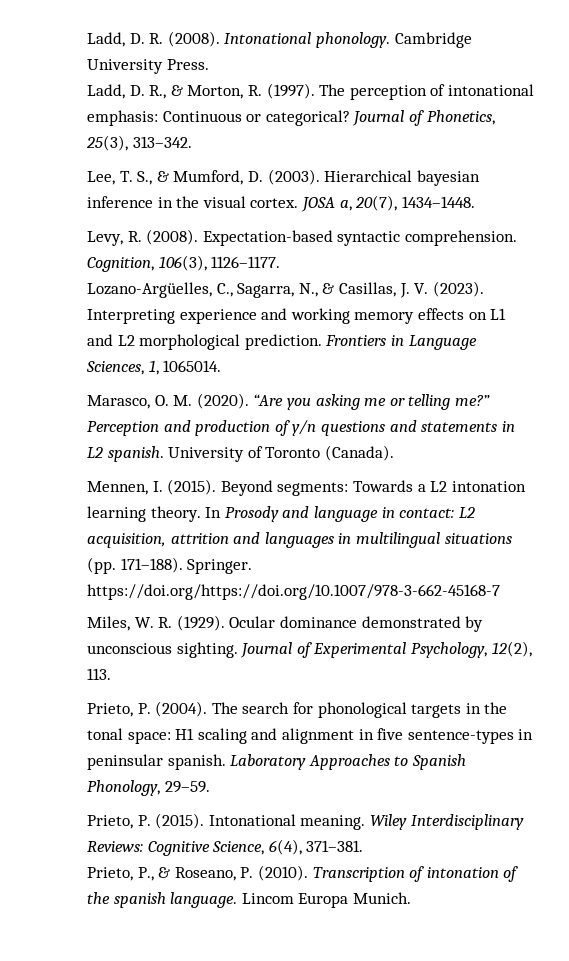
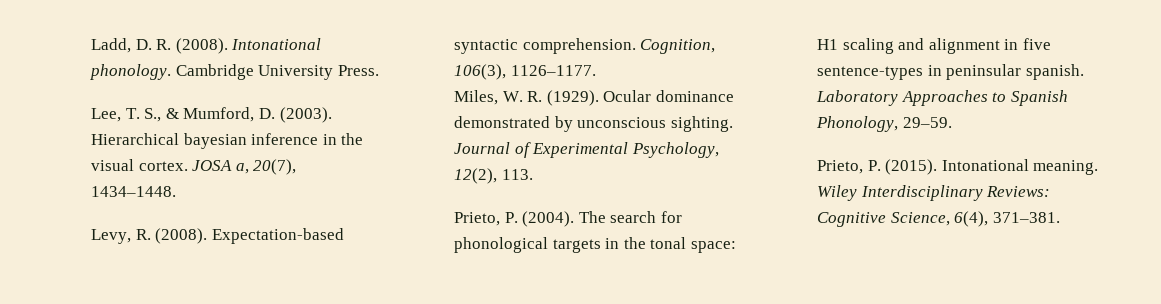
[87,83,534,100] [87,110,495,126] [86,135,192,151] // Ladd, D. R., & Morton, R. (1997). The perception of intonational emphasis: Continuous or categorical? Journal of Phonetics, 25(3), 313–342. -> (379, 70) none
[87,281,484,298] [87,308,507,324] [87,334,477,350] [86,360,222,375] [87,393,490,410] [87,420,515,436] [87,445,394,462] [87,479,526,496] [87,506,475,522] [87,532,512,548] [87,557,253,574] [87,584,501,600] // Lozano-Argüelles, C., Sagarra, N., & Casillas, J. V. (2023). Interpreting experience and working memory effects on L1 and L2 morphological prediction. Frontiers in Language Sciences, 1, 1065014. // Marasco, O. M. (2020). “Are you asking me or telling me?” Perception and production of y/n questions and statements in L2 spanish. University of Toronto (Canada). // Mennen, I. (2015). Beyond segments: Towards a L2 intonation learning theory. In Prosody and language in contact: L2 acquisition, attrition and languages in multilingual situations (pp. 171–188). Springer. https://doi.org/https://doi.org/10.1007/978-3-662-45168-7 -> (596, 70) none
[87,865,519,882] [87,892,411,908] // Prieto, P., & Roseano, P. (2010). Transcription of intonation of the spanish language. Lincom Europa Munich. -> (1060, 217) none

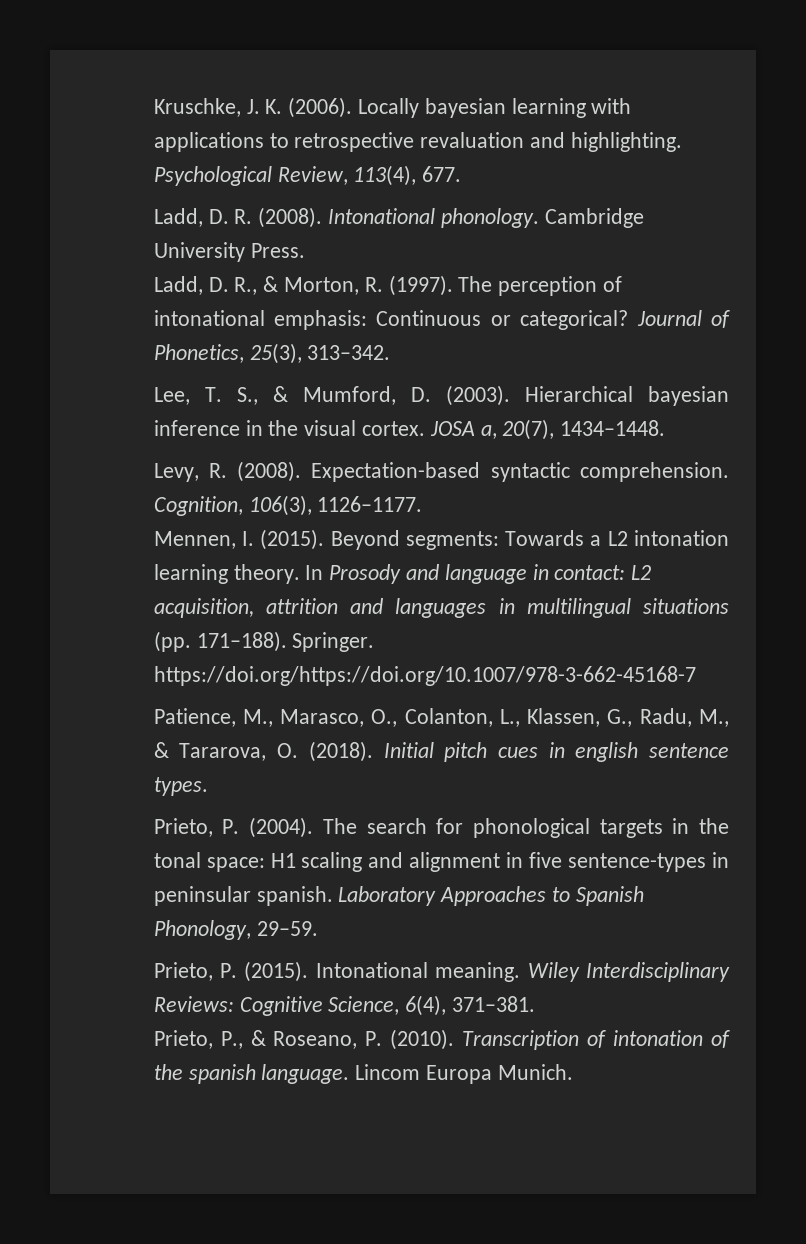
(90, 45) none -> [153,97,632,118] [153,132,682,152] [153,165,462,186] Kruschke, J. K. (2006). Locally bayesian learning with applications to retrospective revaluation and highlighting. Psychological Review, 113(4), 677. //
(379, 70) none -> [153,275,622,296] [153,310,730,330] [153,343,391,364] // Ladd, D. R., & Morton, R. (1997). The perception of intonational emphasis: Continuous or categorical? Journal of Phonetics, 25(3), 313–342.
[453,90,734,106] [453,116,733,132] [453,142,719,158] [453,168,533,184] Miles, W. R. (1929). Ocular dominance demonstrated by unconscious sighting. Journal of Experimental Psychology, 12(2), 113. -> [153,529,729,550] [153,564,652,584] [153,598,729,618] [153,631,375,652] [153,666,696,686] [153,708,729,727] [153,741,729,762] [153,777,208,796] Mennen, I. (2015). Beyond segments: Towards a L2 intonation learning theory. In Prosody and language in contact: L2 acquisition, attrition and languages in multilingual situations (pp. 171–188). Springer. https://doi.org/https://doi.org/10.1007/978-3-662-45168-7 // Patience, M., Marasco, O., Colanton, L., Klassen, G., Radu, M., & Tararova, O. (2018). Initial pitch cues in english sentence types.
(1060, 217) none -> [153,1029,730,1050] [153,1064,573,1084] // Prieto, P., & Roseano, P. (2010). Transcription of intonation of the spanish language. Lincom Europa Munich.

